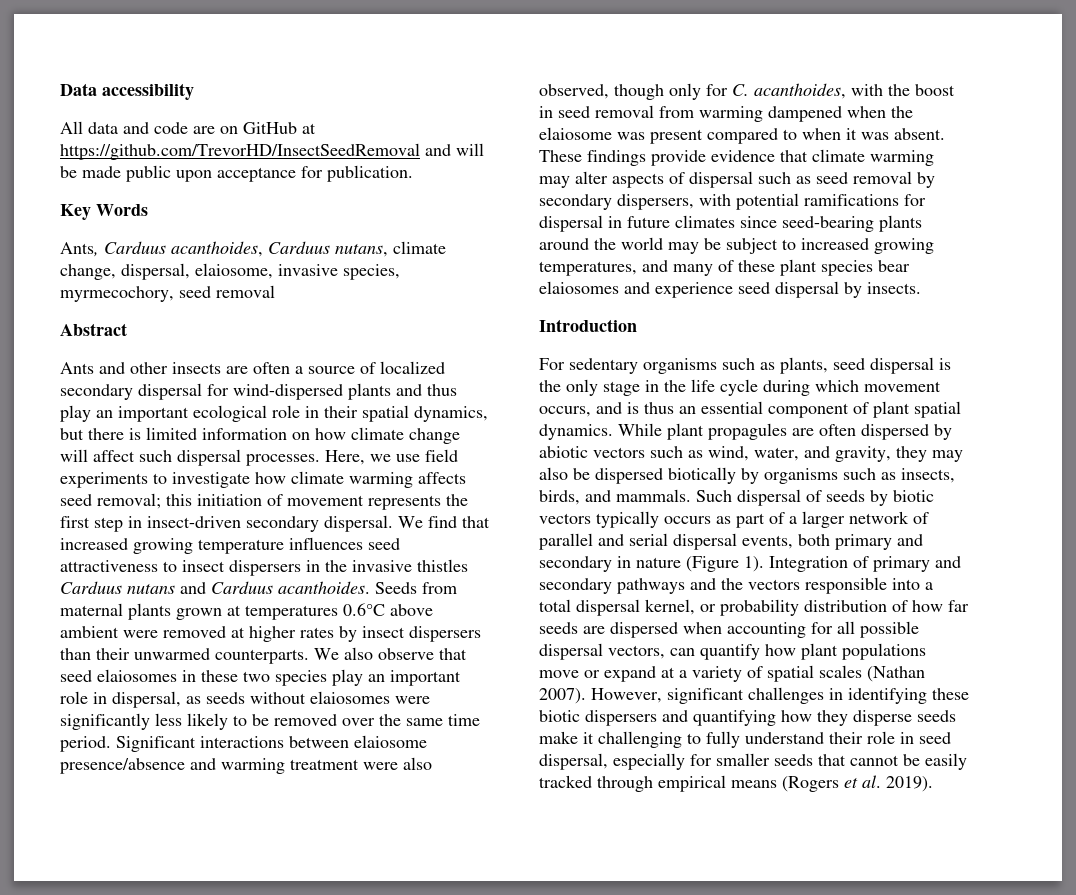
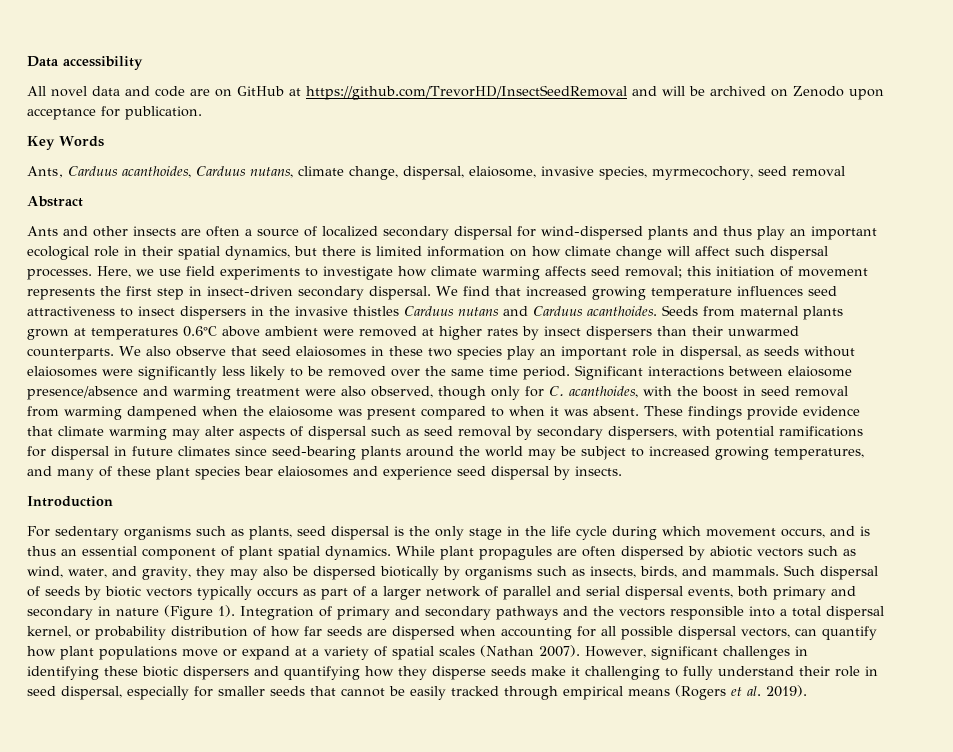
(83, 127) none -> [51,86,87,97] novel
[82,165,171,182] made public -> [709,86,844,97] archived on Zenodo

